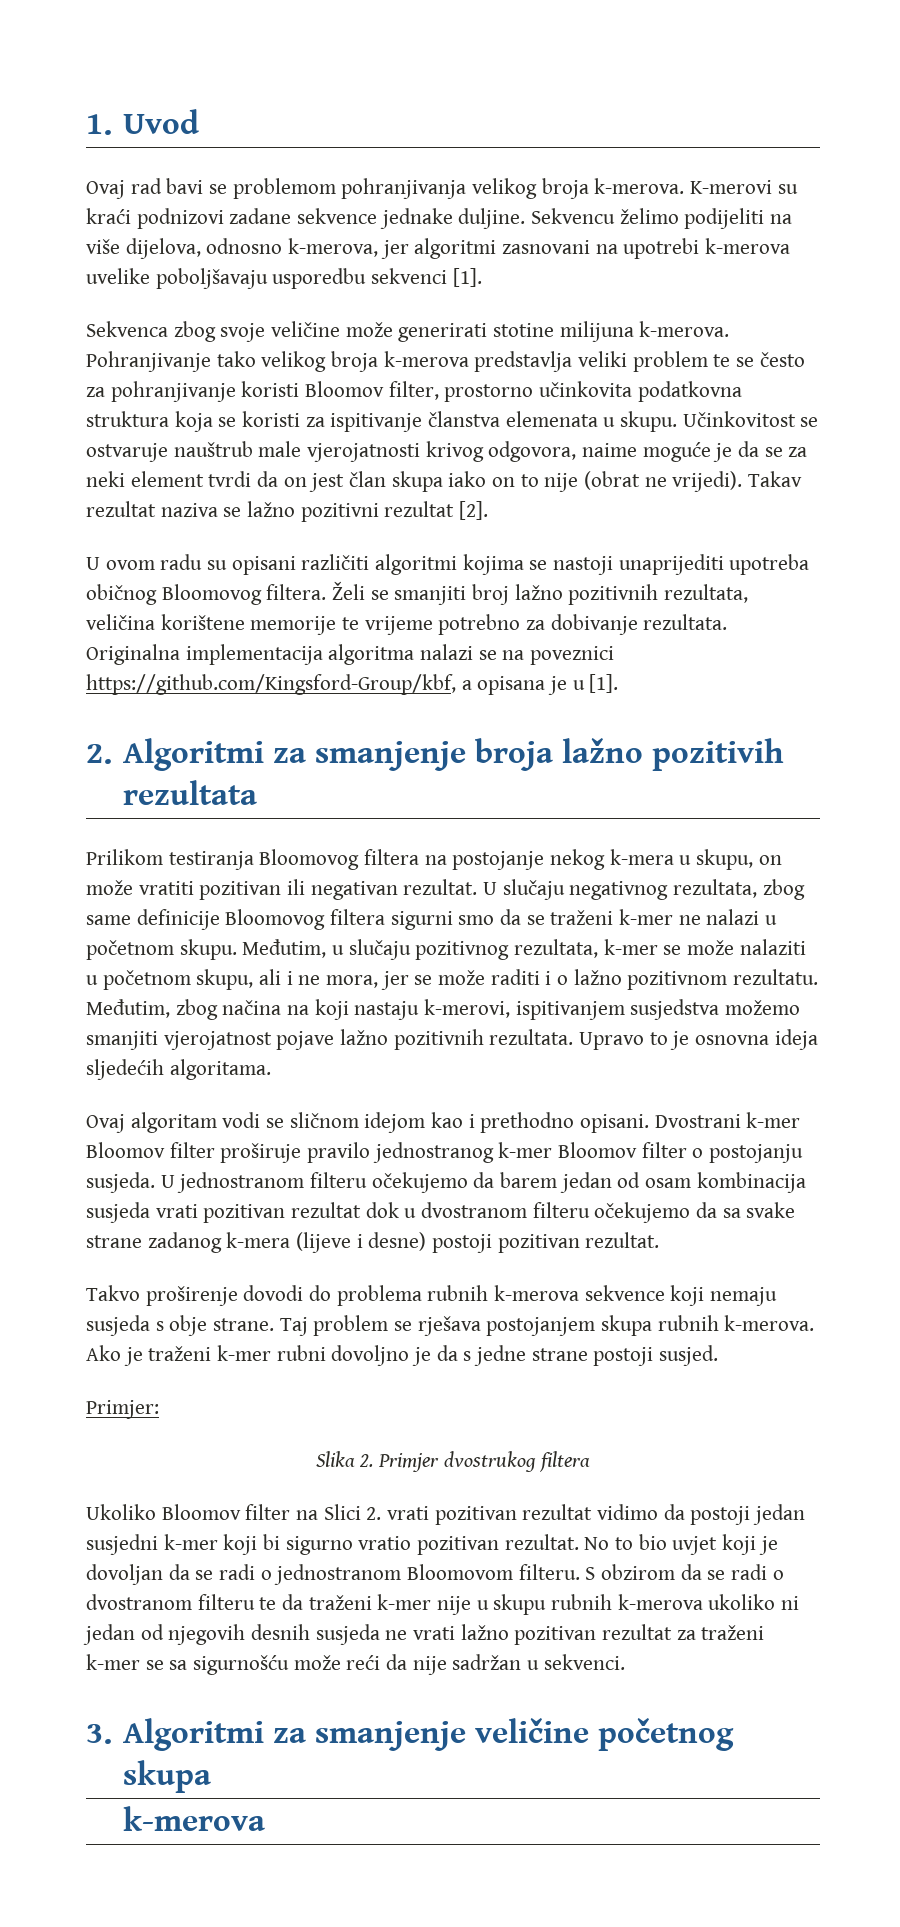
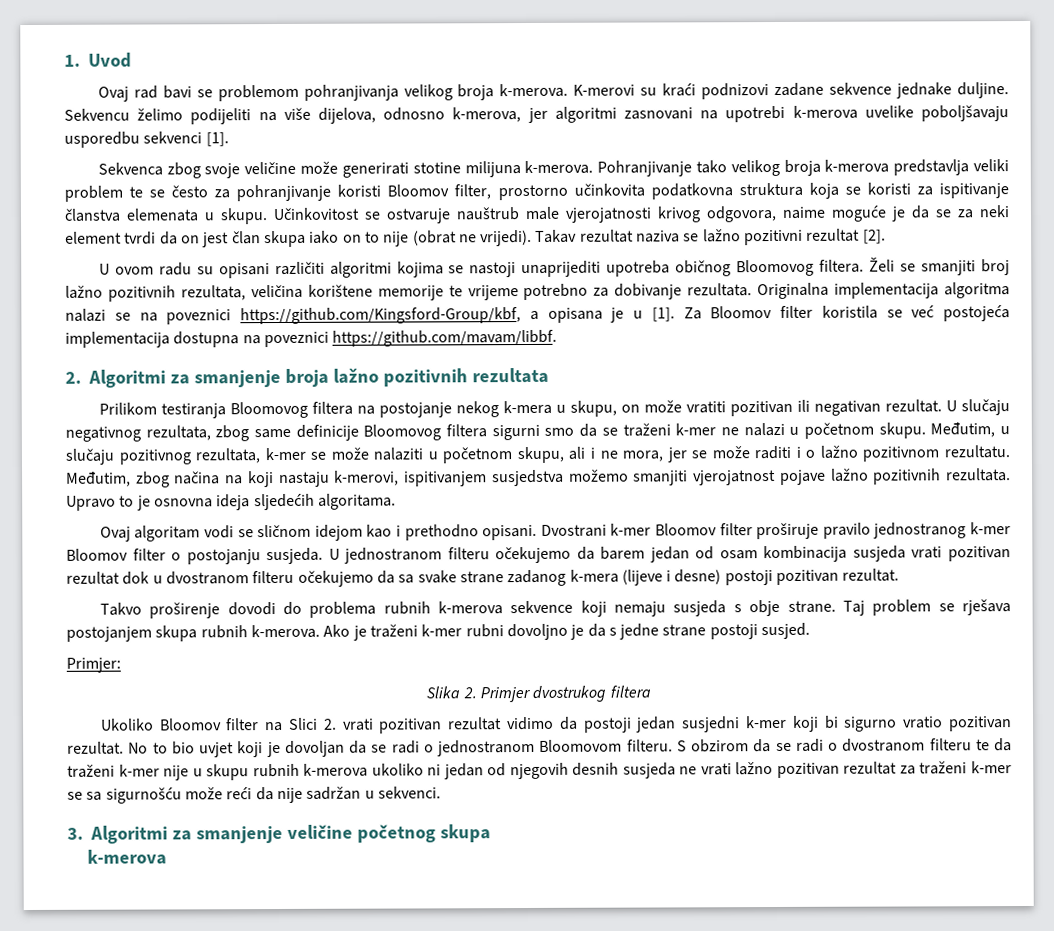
(619, 683) none -> [683,305,1010,322] [65,329,558,348] Za Bloomov filter koristila se već postojeća implementacija dostupna na poveznici https://github.com/mavam/libbf.
[651,738,784,771] pozitivih -> [382,368,468,387] pozitivnih

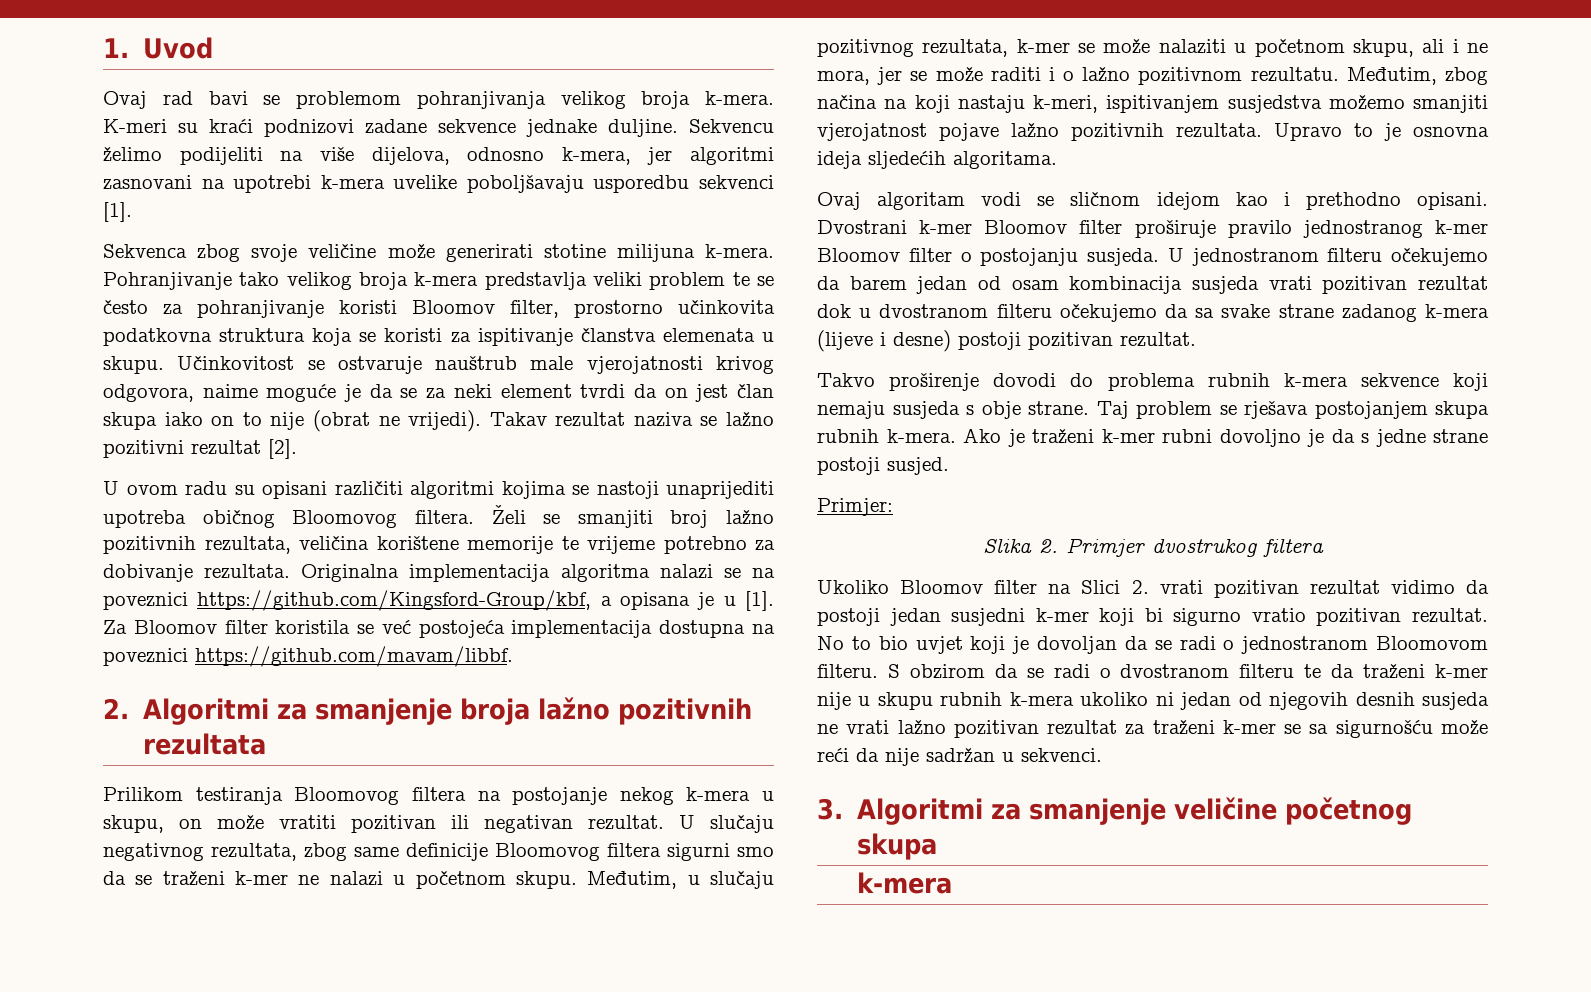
[499,83,636,98] k-merova. K-merovi -> [705,91,774,105] [103,119,167,133] k-mera. K-meri
[452,107,522,123] k-merova, -> [561,147,631,165] k-mera,
[792,105,858,119] k-merova -> [320,175,385,189] k-mera
[524,160,594,175] k-merova. -> [705,244,774,258] k-mera.
[824,159,890,173] k-merova -> [414,272,479,286] k-mera
[334,470,400,486] k-merovi, -> [1033,95,1098,113] k-meri,
[438,601,504,615] k-merova -> [1283,373,1348,387] k-mera
[250,624,320,639] k-merova. -> [886,429,956,443] k-mera.
[303,763,369,777] k-merova -> [1009,692,1074,706] k-mera
[86,849,167,865] k-merova -> [856,872,952,894] k-mera

